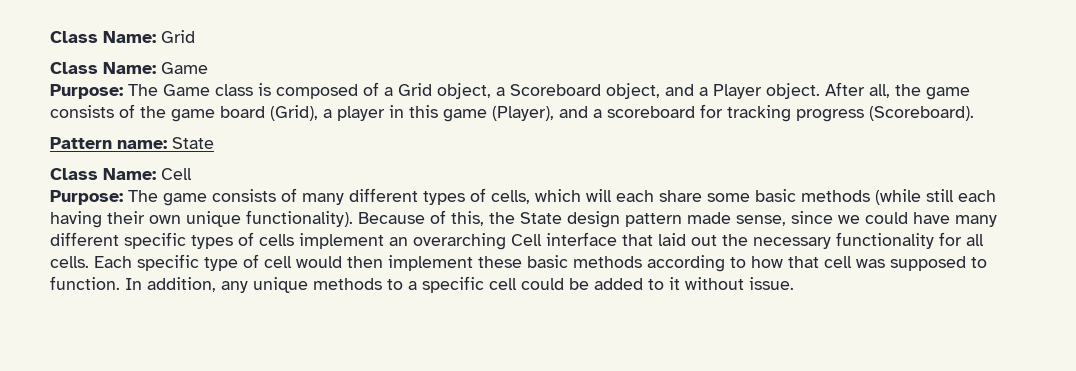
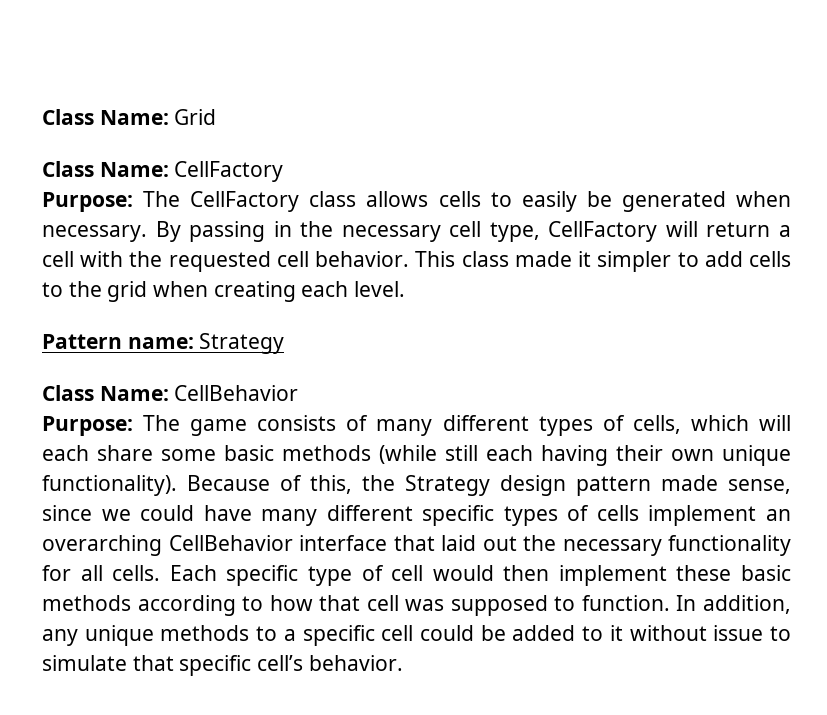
[161,62,208,74] [50,82,970,100] [50,104,974,122] Game // Purpose: The Game class is composed of a Grid object, a Scoreboard object, and a Player object. After all, the game consists of the game board (Grid), a player in this game (Player), and a scoreboard for tracking progress (Scoreboard). -> [174,161,284,182] [42,191,792,212] [42,221,791,242] [42,251,792,272] [42,281,406,302] CellFactory // Purpose: The CellFactory class allows cells to easily be generated when necessary. By passing in the necessary cell type, CellFactory will return a cell with the requested cell behavior. This class made it simpler to add cells to the grid when creating each level.
[172,137,214,149] [50,168,192,180] State // Class Name: Cell -> [199,333,285,354] [42,385,299,401] Strategy // Class Name: CellBehavior
[520,212,562,224] State -> [405,475,490,496] Strategy
[511,234,542,246] Cell -> [168,535,293,551] CellBehavior
[749,277,794,290] issue. -> [713,625,791,641] [42,655,403,676] issue to simulate that specific cell’s behavior.

